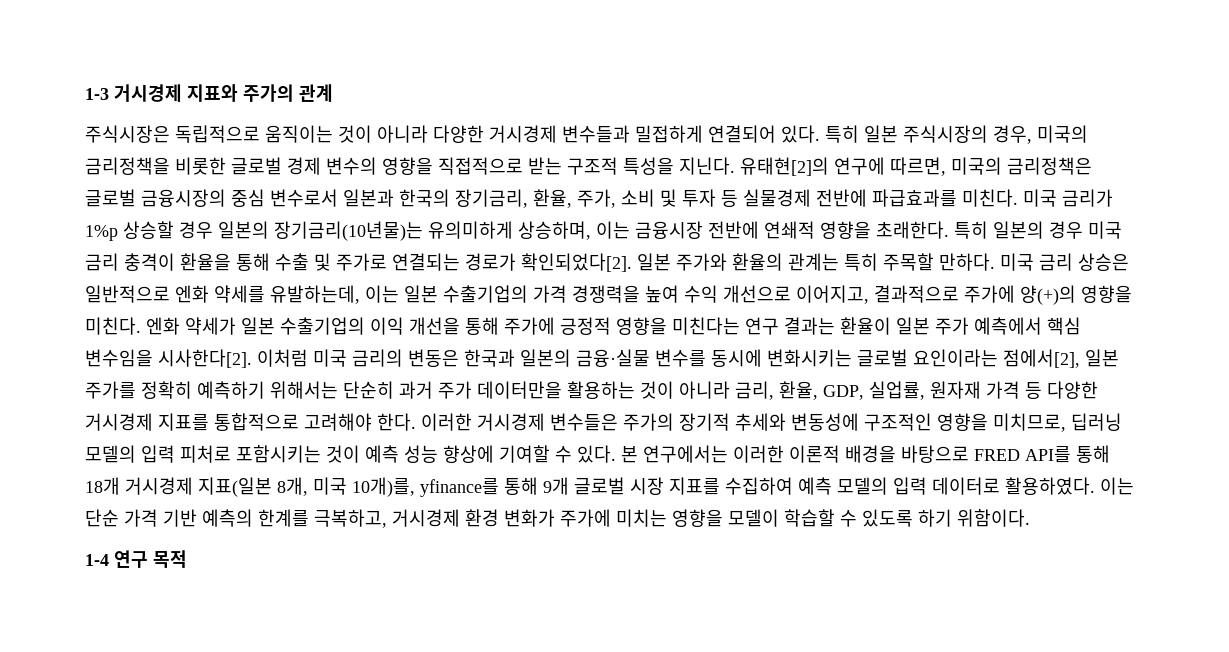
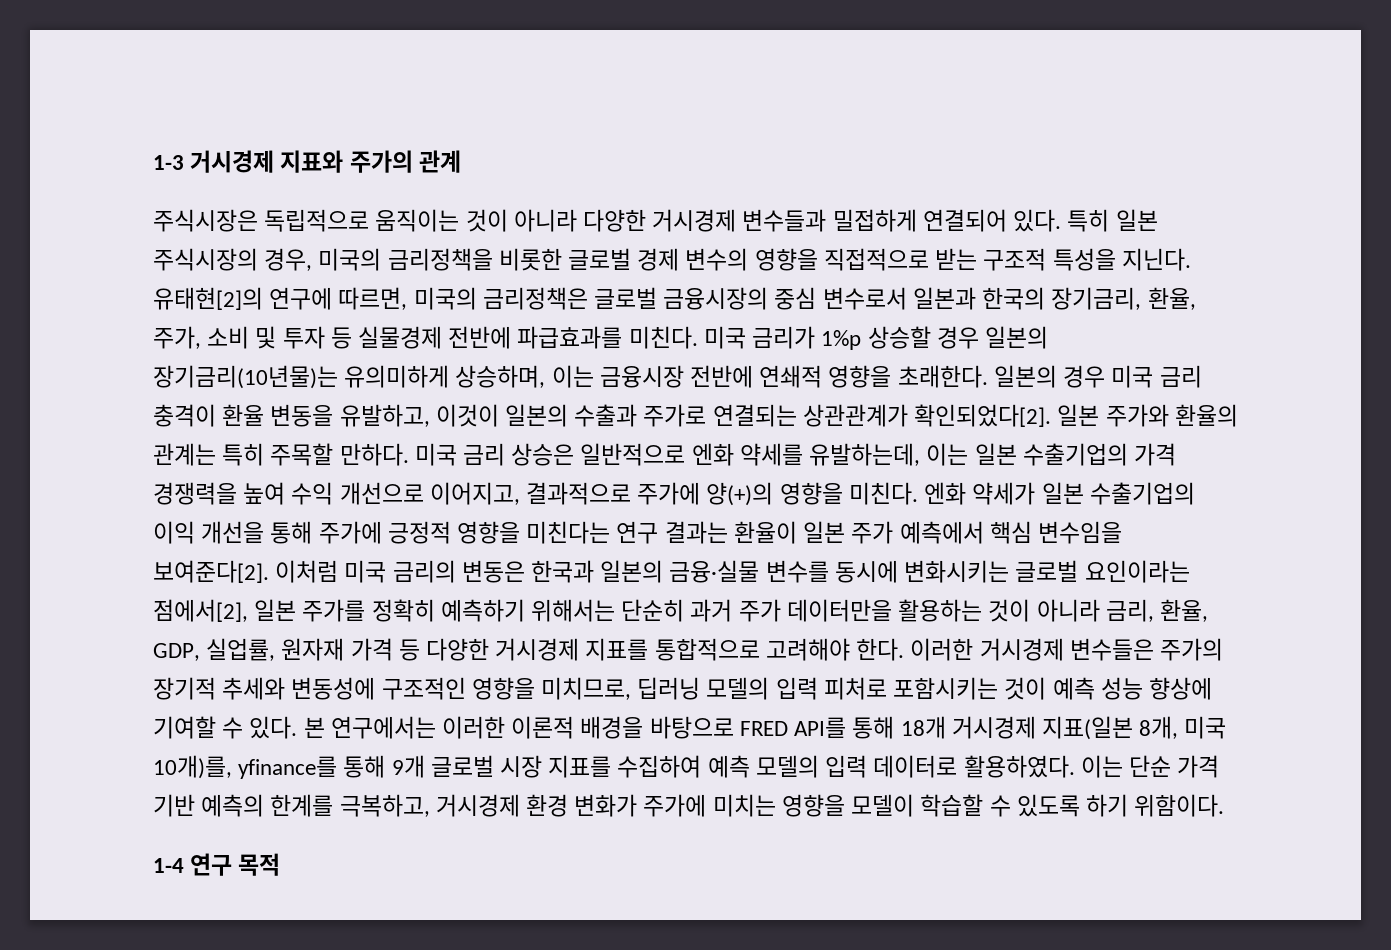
[954,221,988,239] 특히 -> (988, 376) none
[180,253,331,271] 환율을 통해 수출 및 -> [222,404,638,427] 환율 변동을 유발하고, 이것이 일본의 수출과
[465,253,516,271] 경로가 -> [802,404,908,427] 상관관계가
[158,349,252,368] 시사한다[2]. -> [153,560,269,583] 보여준다[2].

